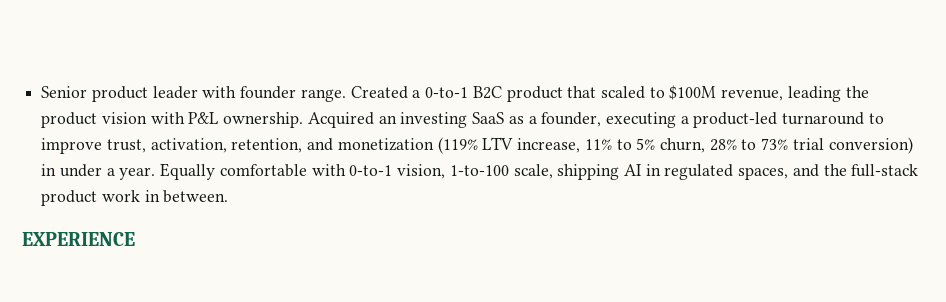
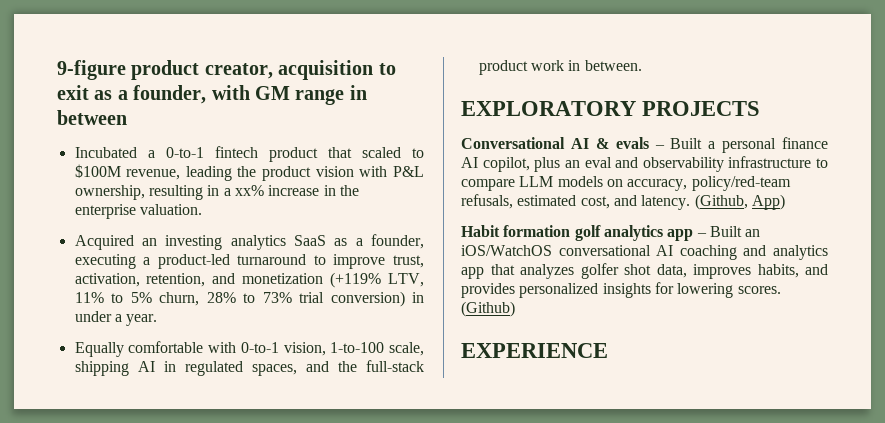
[41,86,408,102] Senior product leader with founder range. Created -> [57,60,396,80] [57,85,367,105] [57,110,127,125] [74,147,137,158] 9-figure product creator, acquisition to exit as a founder, with GM range in between // Incubated
[472,86,502,99] B2C -> [214,146,258,158] fintech
[223,112,304,128] ownership. -> [74,185,359,200] [74,204,202,219] ownership, resulting in a xx% increase in the enterprise valuation. //
(468, 120) none -> [230,235,286,250] analytics
[437,137,581,154] (119% LTV increase, -> [330,272,424,288] (+119% LTV,
(156, 173) none -> (158, 320) //
(229, 196) none -> [461,101,761,116] [461,137,828,153] [461,156,828,172] [461,176,791,191] [461,194,785,210] [461,225,761,241] [461,245,828,260] [461,263,828,279] [461,282,781,298] [461,301,515,317] // EXPLORATORY PROJECTS // Conversational AI & evals – Built a personal finance AI copilot, plus an eval and observability infrastructure to compare LLM models on accuracy, policy/red-team refusals, estimated cost, and latency. (Github, App) // Habit formation golf analytics app – Built an iOS/WatchOS conversational AI coaching and analytics app that analyzes golfer shot data, improves habits, and provides personalized insights for lowering scores. (Github)

